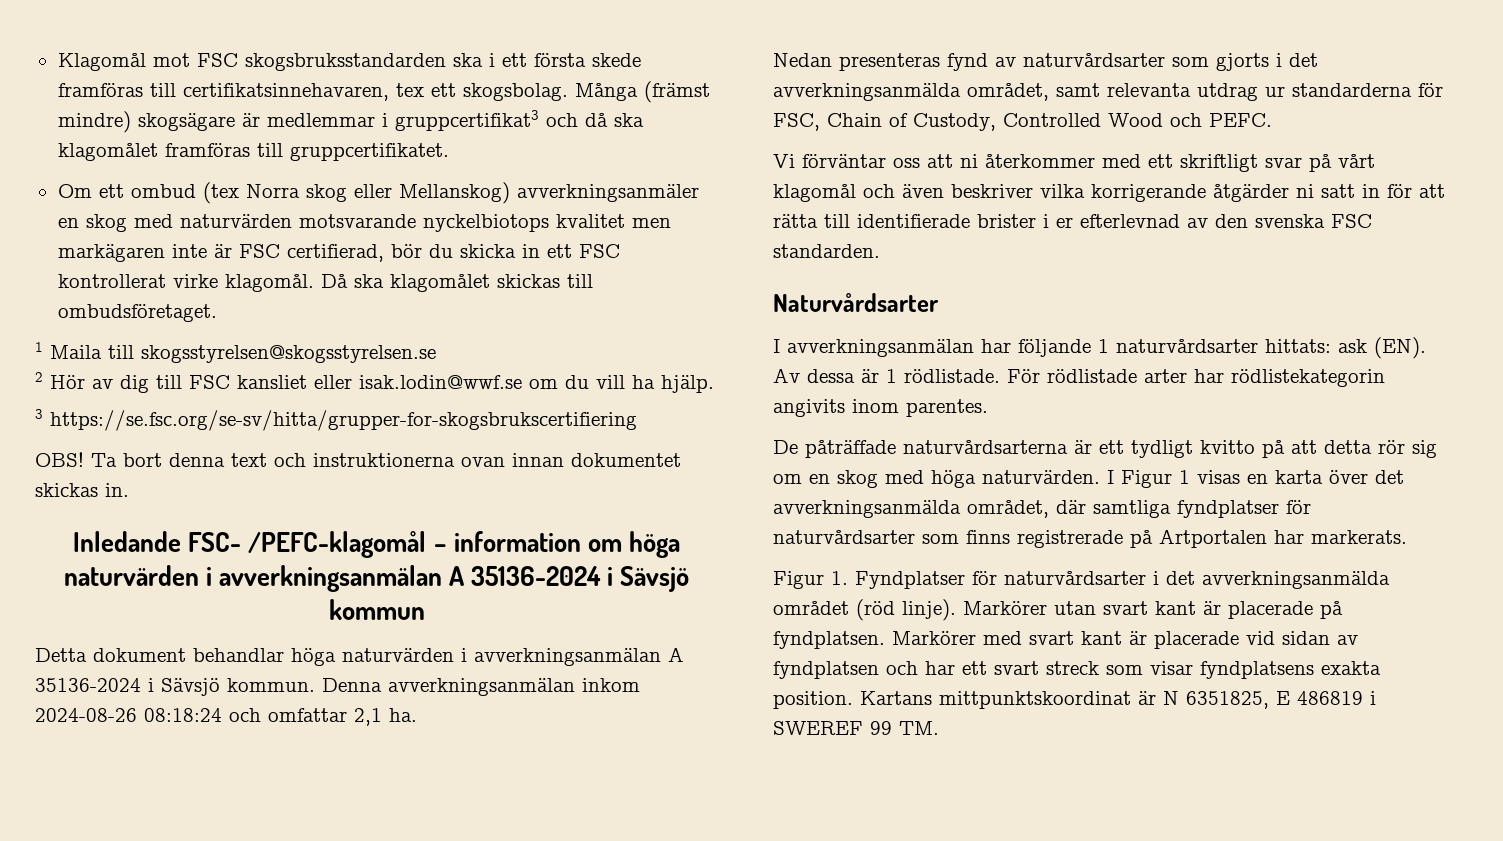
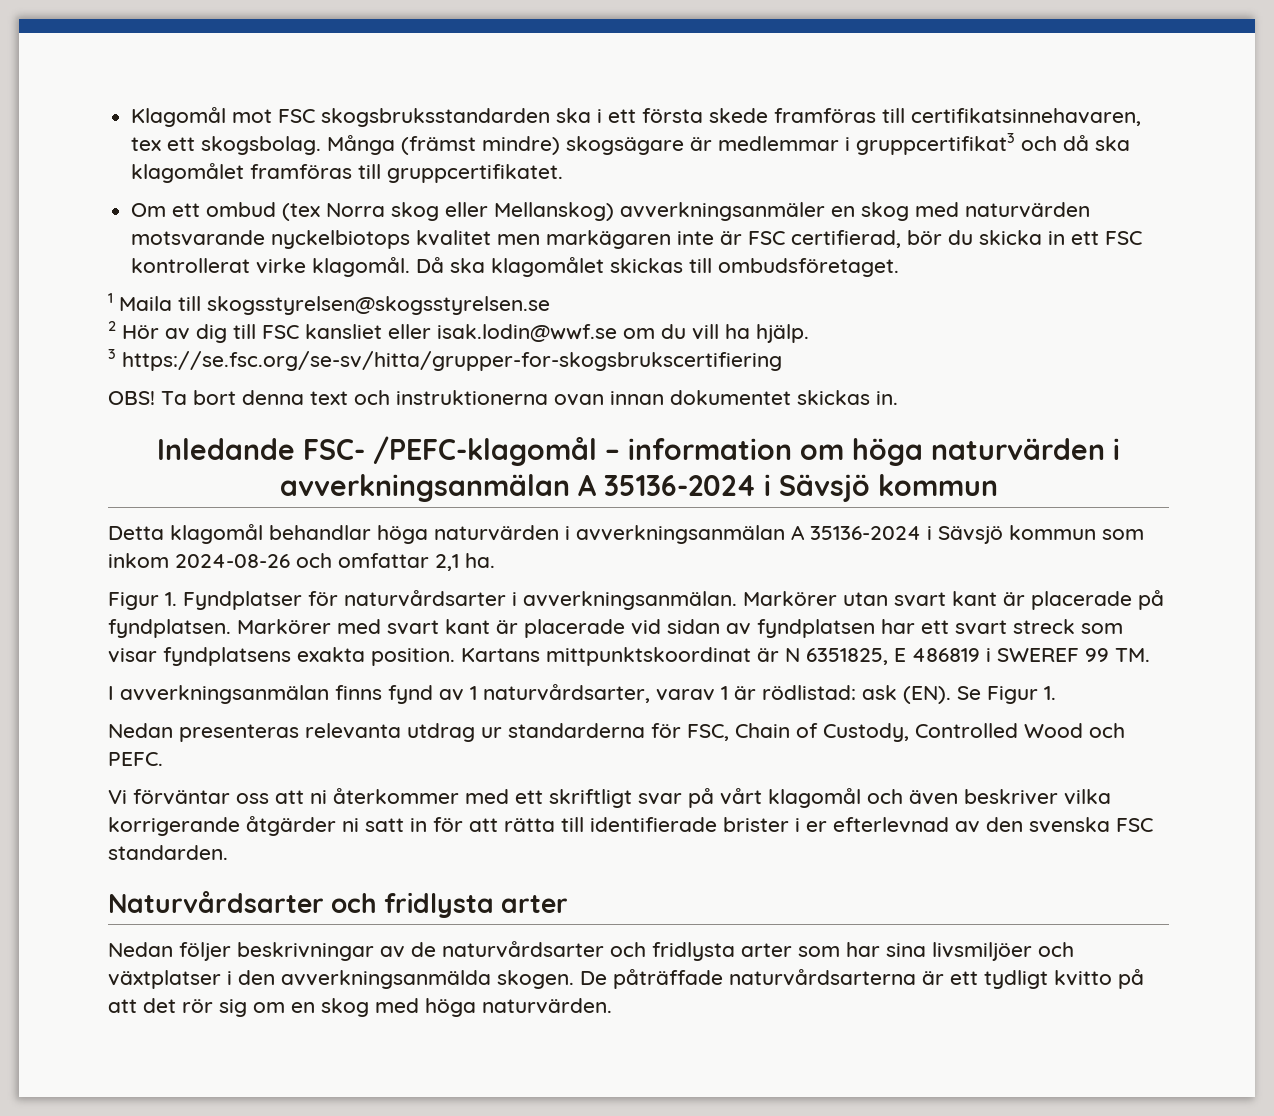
[93,648,186,662] dokument -> [170,524,263,544] klagomål
[227,678,575,696] kommun. Denna avverkningsanmälan -> [1009,525,1144,540] kommun som
[144,708,222,722] 08:18:24 -> (290, 561) none
[773,53,1318,71] [773,83,1100,101] Nedan presenteras fynd av naturvårdsarter som gjorts i det avverkningsanmälda området, samt -> [108,590,1164,610] [108,619,1123,638] [108,647,1150,666] [108,684,1056,704] [108,723,299,742] Figur 1. Fyndplatser för naturvårdsarter i avverkningsanmälan. Markörer utan svart kant är placerade på fyndplatsen. Markörer med svart kant är placerade vid sidan av fyndplatsen har ett svart streck som visar fyndplatsens exakta position. Kartans mittpunktskoordinat är N 6351825, E 486819 i SWEREF 99 TM. // I avverkningsanmälan finns fynd av 1 naturvårdsarter, varav 1 är rödlistad: ask (EN). Se Figur 1. // Nedan presenteras
[773,337,1426,359] [773,368,1385,387] [773,399,988,417] // I avverkningsanmälan har följande 1 naturvårdsarter hittats: ask (EN). Av dessa är 1 rödlistade. För rödlistade arter har rödlistekategorin angivits inom parentes. // -> [331,892,569,918] [108,941,1074,961] [108,970,574,989] och fridlysta arter // Nedan följer beskrivningar av de naturvårdsarter och fridlysta arter som har sina livsmiljöer och växtplatser i den avverkningsanmälda skogen.
[1324,440,1372,454] detta -> [143,998,176,1013] det
[1107,470,1404,488] [773,500,1311,518] [773,529,1407,548] [773,571,1390,589] [773,599,1343,621] [773,631,1358,649] [773,661,1381,679] [773,691,1376,709] [773,721,939,735] I Figur 1 visas en karta över det avverkningsanmälda området, där samtliga fyndplatser för naturvårdsarter som finns registrerade på Artportalen har markerats. // Figur 1. Fyndplatser för naturvårdsarter i det avverkningsanmälda området (röd linje). Markörer utan svart kant är placerade på fyndplatsen. Markörer med svart kant är placerade vid sidan av fyndplatsen och har ett svart streck som visar fyndplatsens exakta position. Kartans mittpunktskoordinat är N 6351825, E 486819 i SWEREF 99 TM. -> (612, 1006) none

